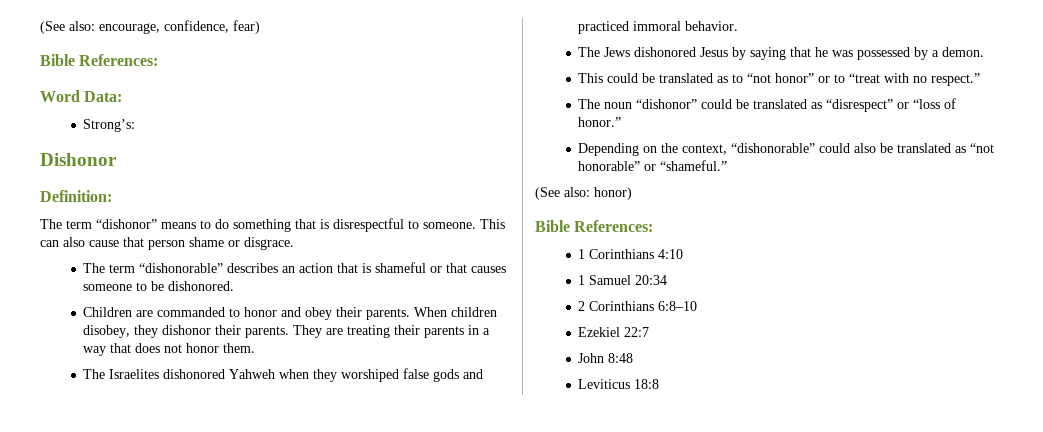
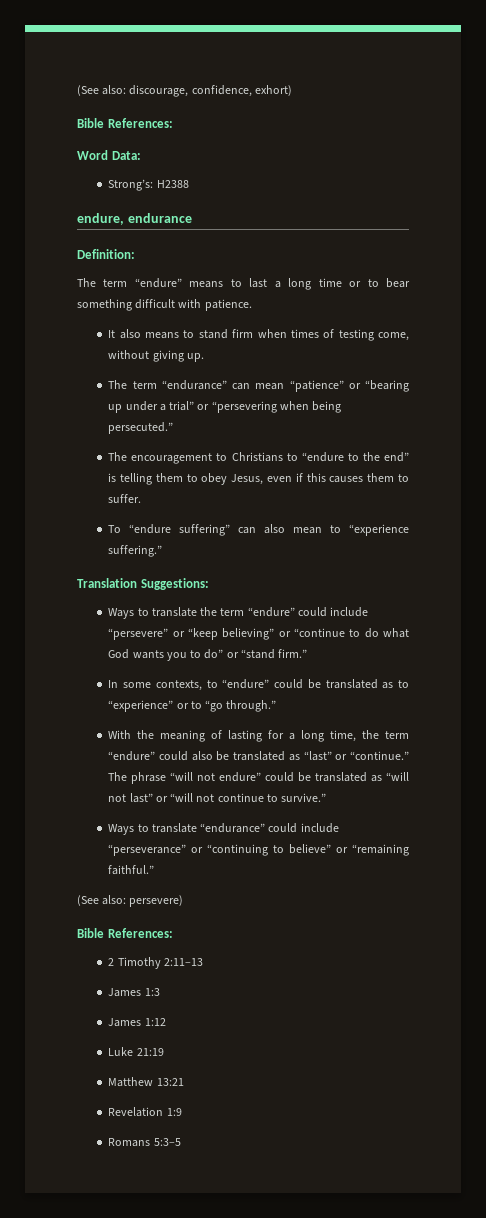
[40,20,260,34] (See also: encourage, confidence, fear) -> [77,85,292,97] (See also: discourage, confidence, exhort)
[40,153,117,166] // Dishonor -> [156,180,189,188] [77,213,192,225] H2388 // endure, endurance
[96,218,505,232] [40,237,294,250] [83,262,507,273] [83,281,235,291] [83,307,498,320] [83,325,491,338] [83,343,256,356] [83,368,484,382] [578,21,739,34] [578,47,985,60] [578,73,604,83] “dishonor” means to do something that is disrespectful to someone. This can also cause that person shame or disgrace. // The term “dishonorable” describes an action that is shameful or that causes someone to be dishonored. // Children are commanded to honor and obey their parents. When children disobey, they dishonor their parents. They are treating their parents in a way that does not honor them. // The Israelites dishonored Yahweh when they worshiped false gods and practiced immoral behavior. // The Jews dishonored Jesus by saying that he was possessed by a demon. // This -> [134,278,411,290] [77,299,252,311] [108,329,409,341] [108,350,204,362] [108,380,409,392] [108,401,341,413] [108,422,174,434] [108,452,409,464] [108,473,409,485] [108,494,142,503] [108,524,409,536] [108,545,163,557] [77,578,209,590] [108,607,368,619] [108,628,409,640] [108,649,307,661] [108,679,270,691] “endure” means to last a long time or to bear something difficult with patience. // It also means to stand firm when times of testing come, without giving up. // The term “endurance” can mean “patience” or “bearing up under a trial” or “persevering when being persecuted.” // The encouragement to Christians to “endure to the end” is telling them to obey Jesus, even if this causes them to suffer. // To “endure suffering” can also mean to “experience suffering.” // Translation Suggestions: // Ways to translate the term “endure” could include “persevere” or “keep believing” or “continue to do what God wants you to do” or “stand firm.” // In some contexts, to “endure”
[747,73,981,86] [578,98,957,112] [578,117,622,127] [578,143,816,156] “not honor” or to “treat with no respect.” // The noun “dishonor” could be translated as “disrespect” or “loss of honor.” // Depending on the context, “dishonorable” -> [108,700,277,712] [108,730,409,742] [108,751,156,761] “experience” or to “go through.” // With the meaning of lasting for a long time, the term “endure”
[970,143,995,153] [578,160,728,171] [535,187,632,200] [535,220,654,232] [578,249,684,259] [578,275,668,285] [578,301,698,311] [578,327,650,337] [578,353,634,363] [578,379,660,389] “not honorable” or “shameful.” // (See also: honor) // Bible References: // 1 Corinthians 4:10 // 1 Samuel 20:34 // 2 Corinthians 6:8–10 // Ezekiel 22:7 // John 8:48 // Leviticus 18:8 -> [303,751,409,761] [108,772,409,784] [108,793,326,803] [108,823,339,835] [108,844,409,856] [108,865,155,875] [77,895,184,907] [77,928,173,938] [108,957,203,969] [108,988,160,997] [108,1018,166,1027] [108,1047,164,1056] [108,1077,184,1087] [108,1107,182,1117] [108,1138,181,1147] “last” or “continue.” The phrase “will not endure” could be translated as “will not last” or “will not continue to survive.” // Ways to translate “endurance” could include “perseverance” or “continuing to believe” or “remaining faithful.” // (See also: persevere) // Bible References: // 2 Timothy 2:11–13 // James 1:3 // James 1:12 // Luke 21:19 // Matthew 13:21 // Revelation 1:9 // Romans 5:3–5

